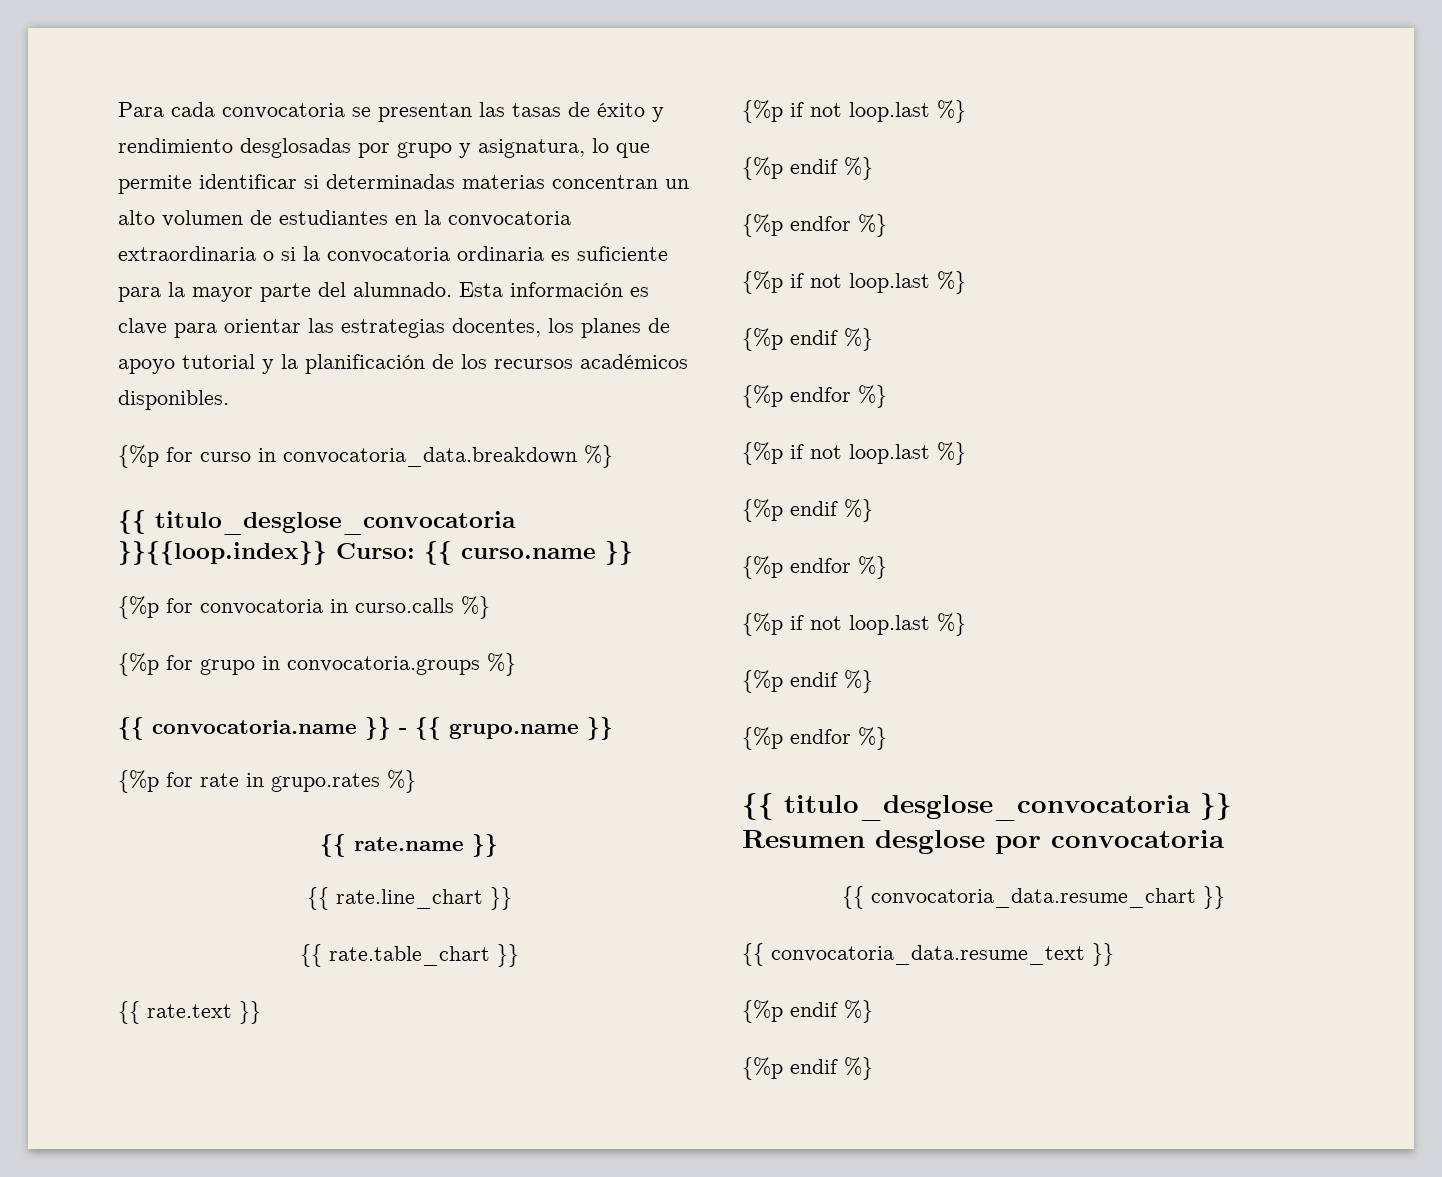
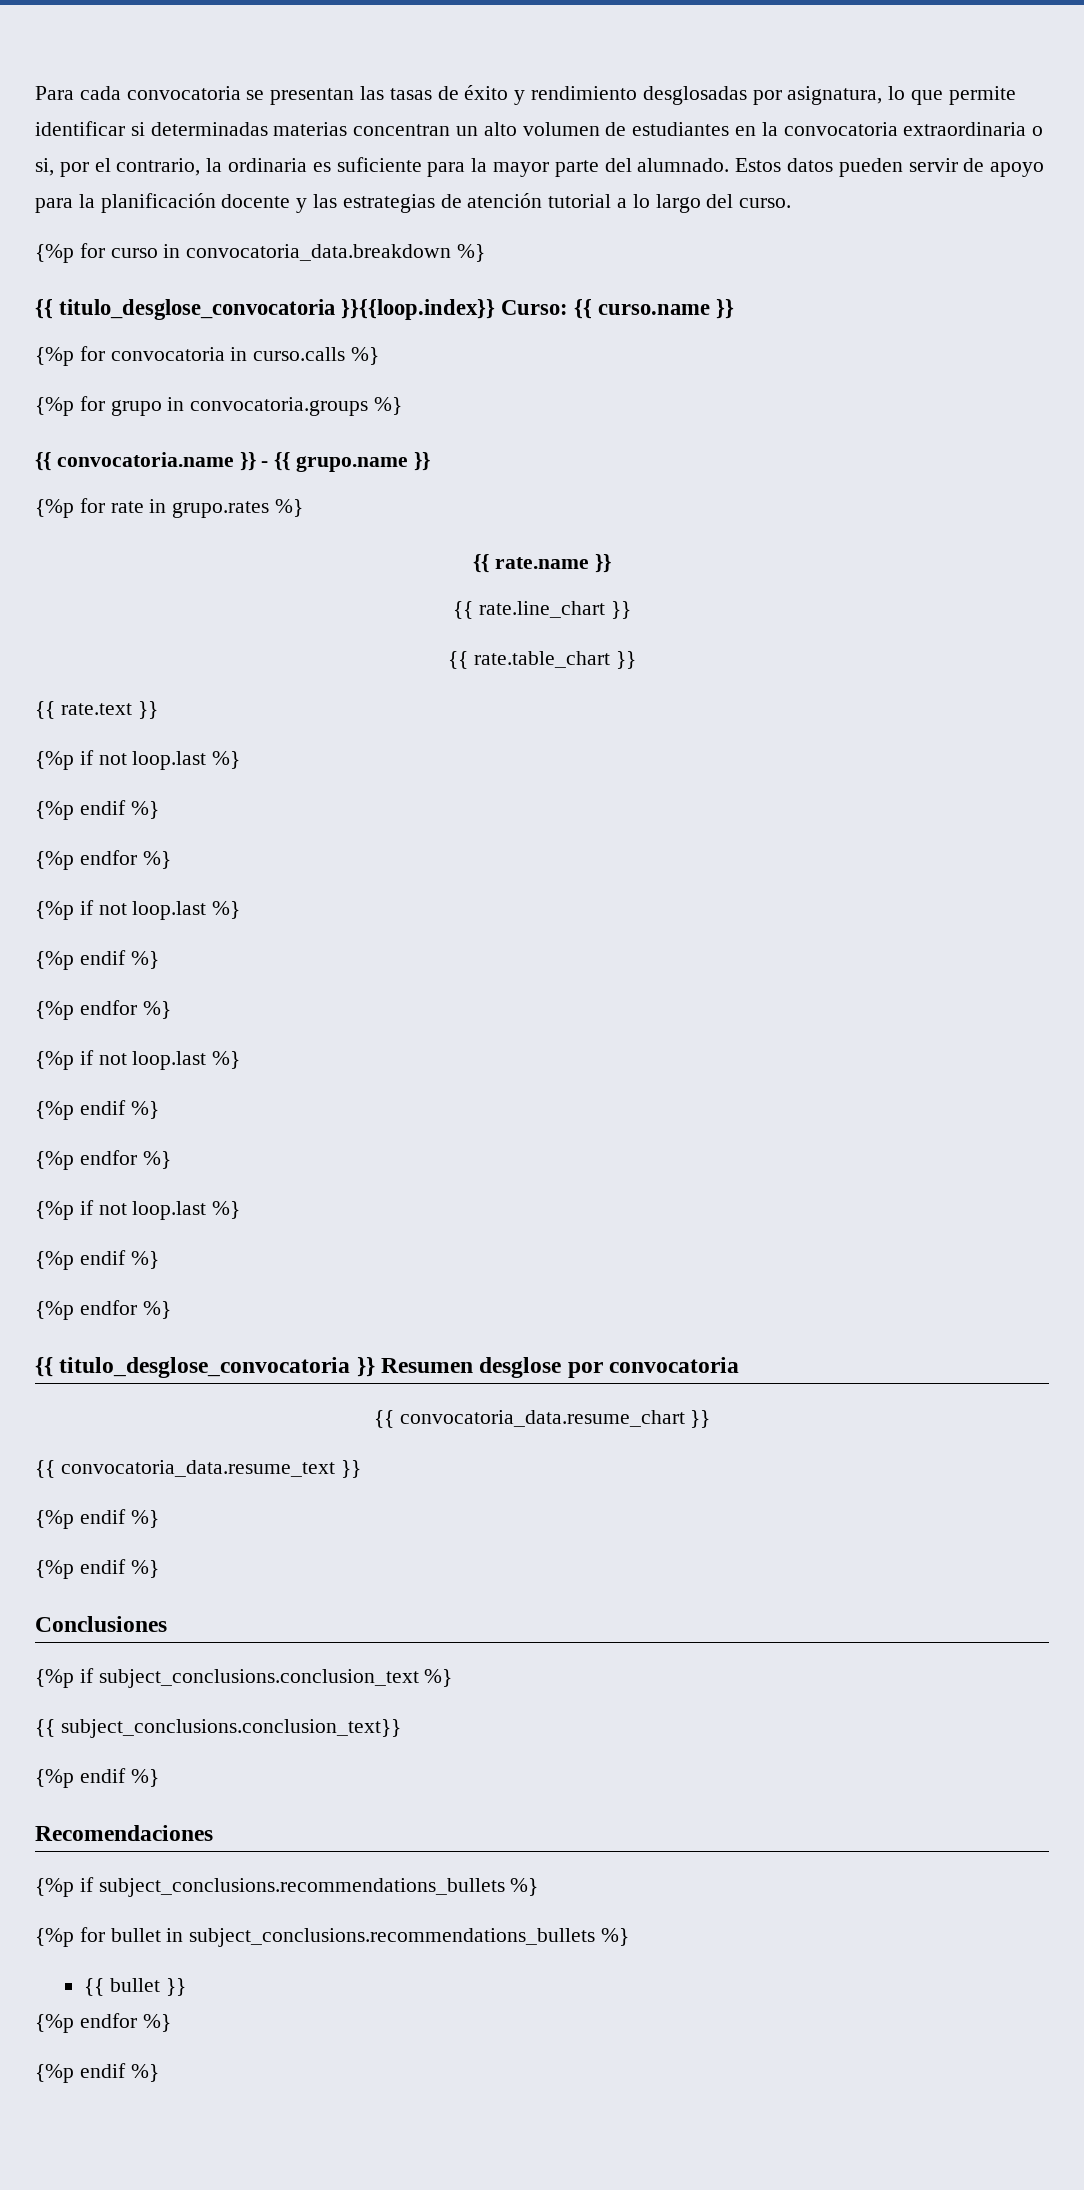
[397,142,471,158] grupo y -> (782, 97) none
[281,246,450,263] si la convocatoria -> [35,158,223,177] si, por el contrario, la
[459,282,649,297] [118,318,670,338] [118,354,688,374] [118,390,229,410] Esta información es clave para orientar las estrategias docentes, los planes de apoyo tutorial y la planificación de los recursos académicos disponibles. -> [735,158,1045,177] [35,193,792,213] Estos datos pueden servir de apoyo para la planificación docente y las estrategias de atención tutorial a lo largo del curso.
(873, 1068) none -> [35,1616,167,1632] [35,1668,453,1688] [35,1719,401,1738] [35,1768,159,1788] [35,1825,213,1841] [35,1877,539,1897] [35,1927,630,1947] [84,1978,186,1996] [35,2013,171,2033] [35,2063,159,2083] // Conclusiones // {%p if subject_conclusions.conclusion_text %} // {{ subject_conclusions.conclusion_text}} // {%p endif %} // Recomendaciones // {%p if subject_conclusions.recommendations_bullets %} // {%p for bullet in subject_conclusions.recommendations_bullets %} // {{ bullet }} // {%p endfor %} // {%p endif %}

